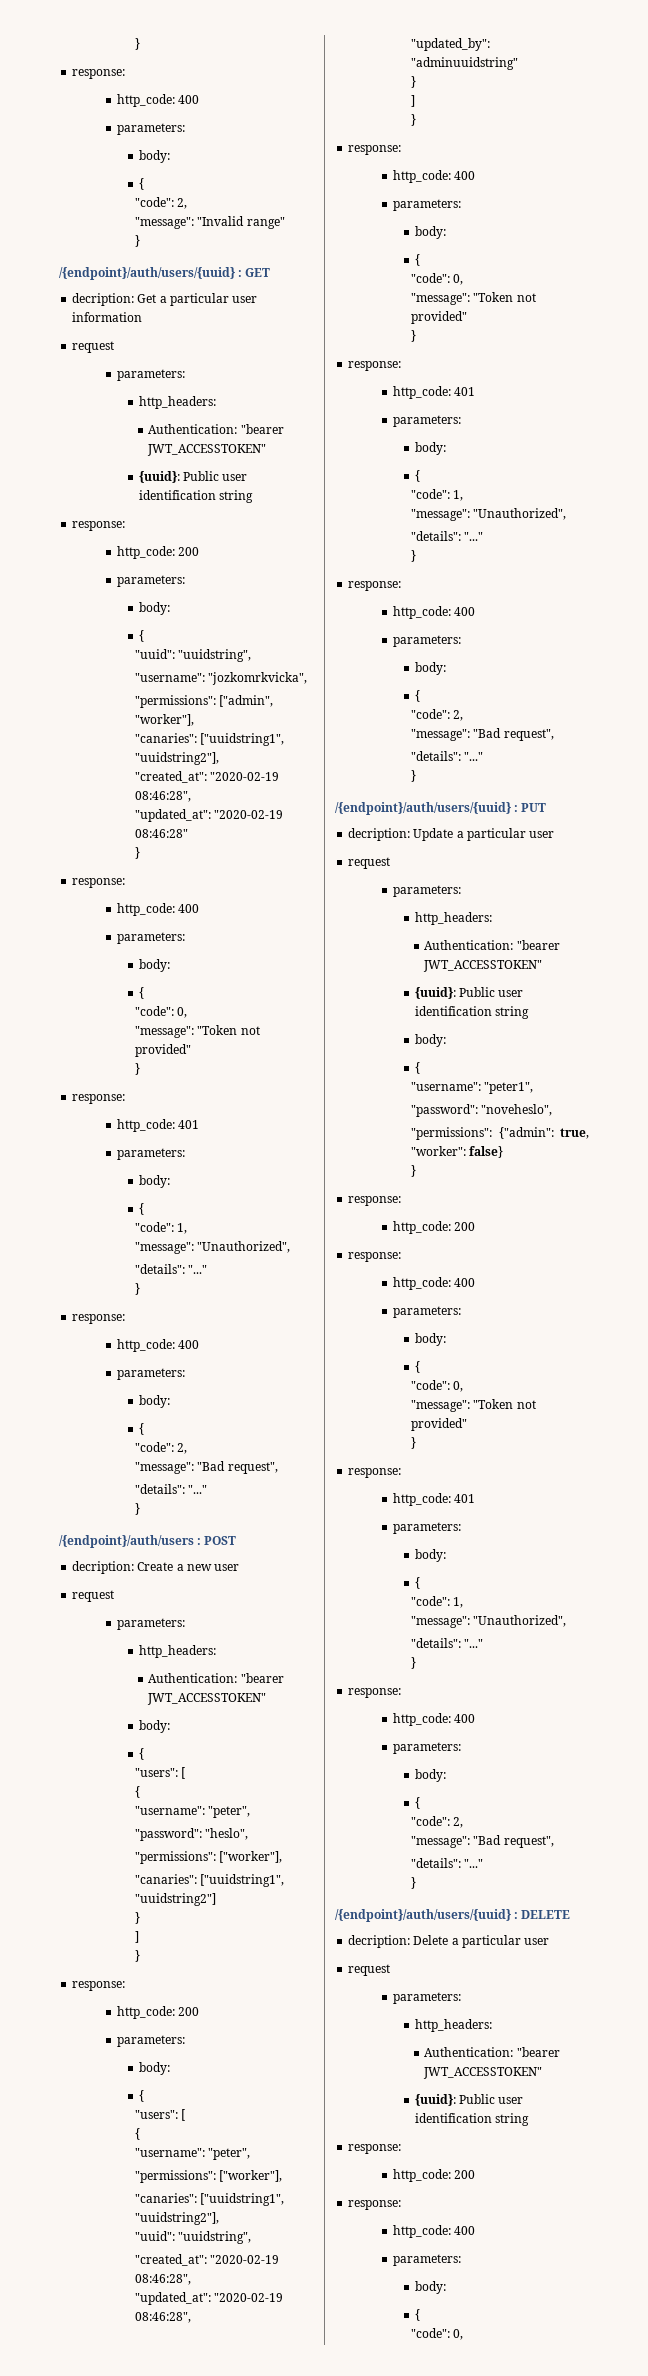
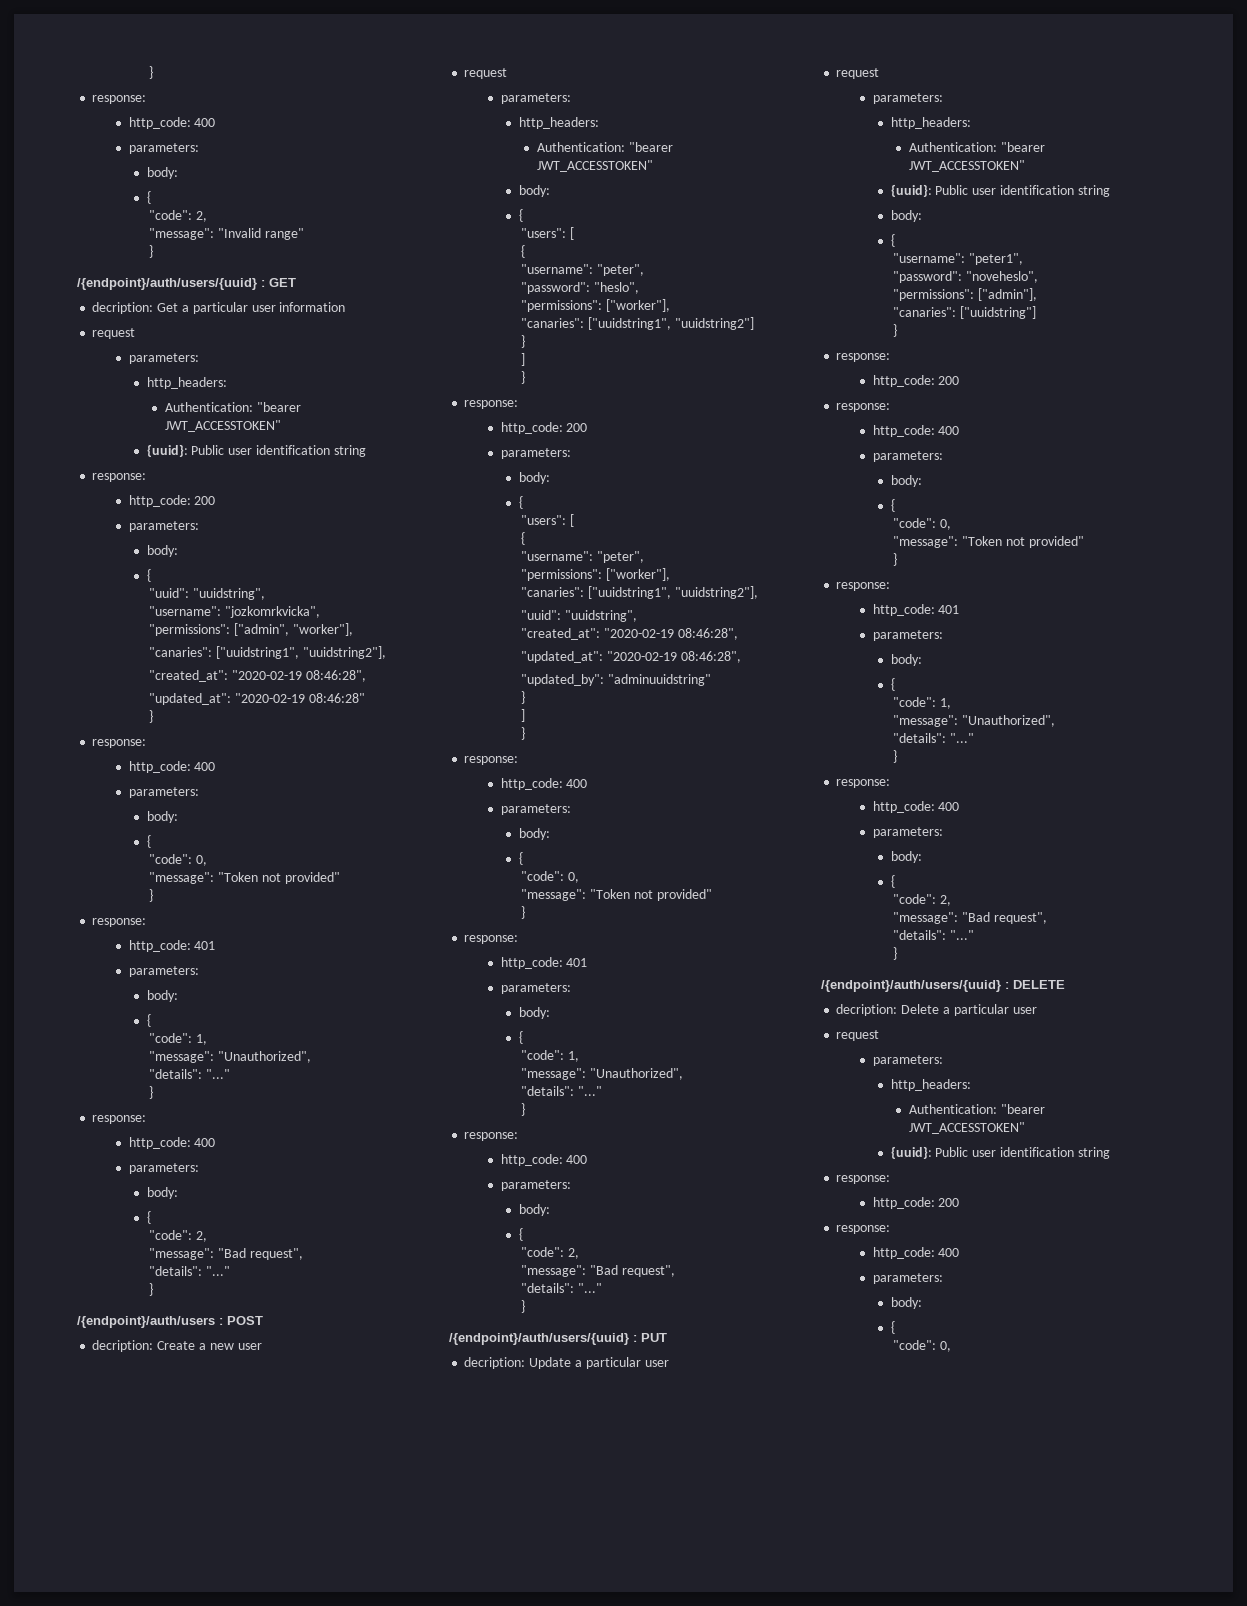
[498,1127,589,1139] [411,1146,504,1158] {"admin": true, "worker": false} -> [978,288,1038,301] [893,306,1037,319] ["admin"], // "canaries": ["uuidstring"]

